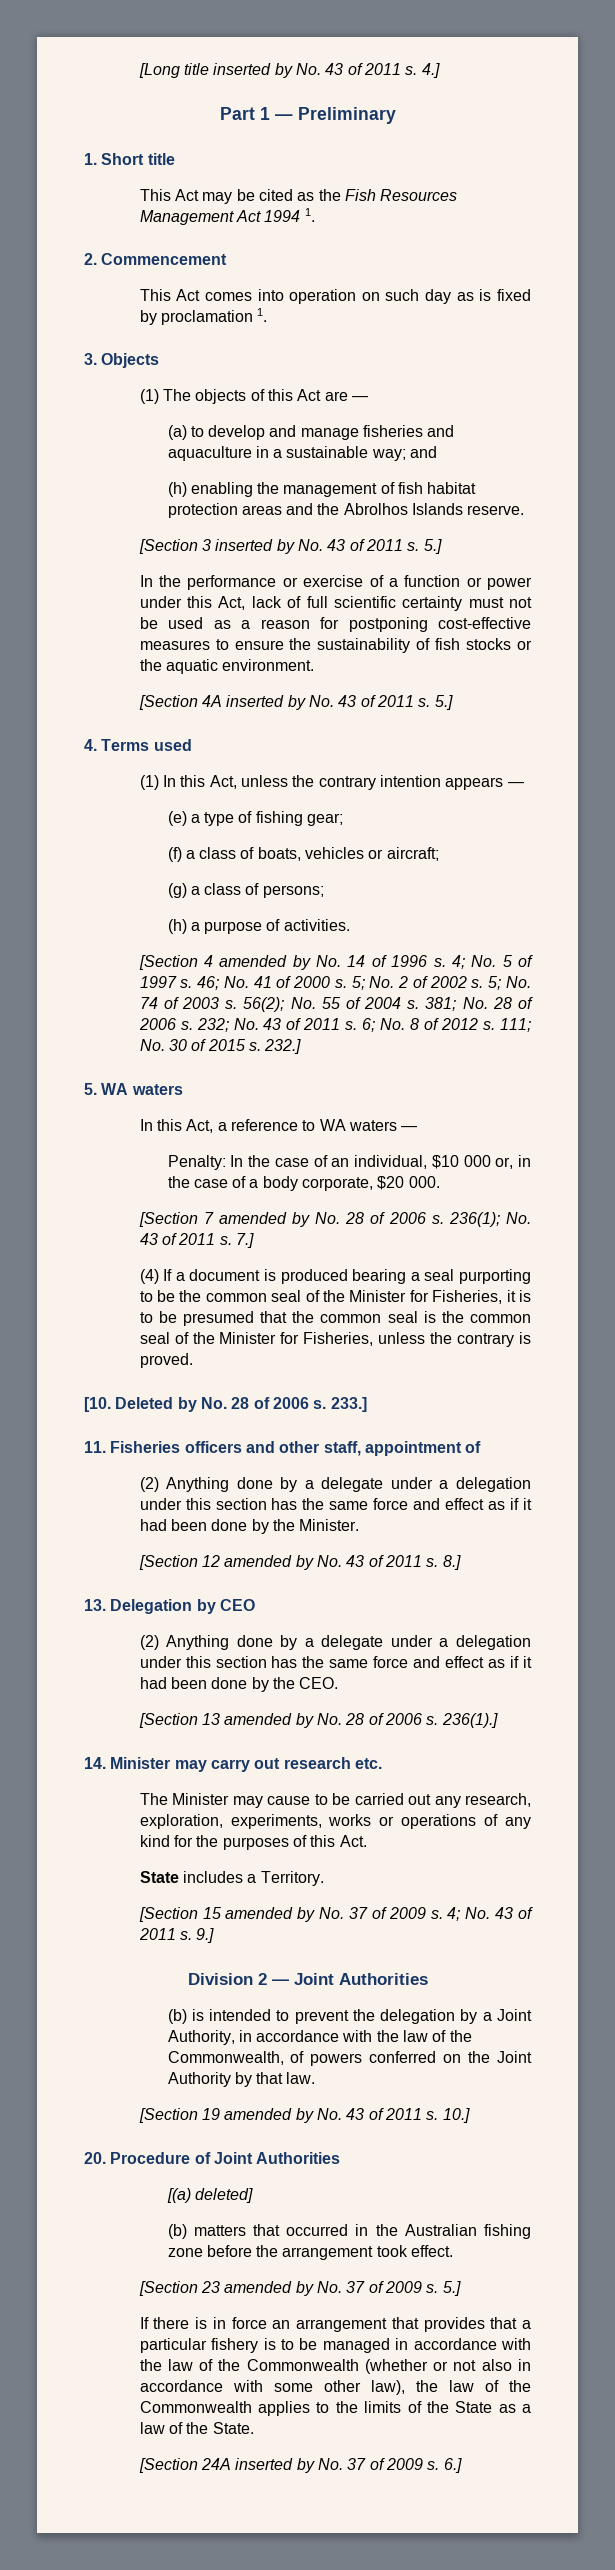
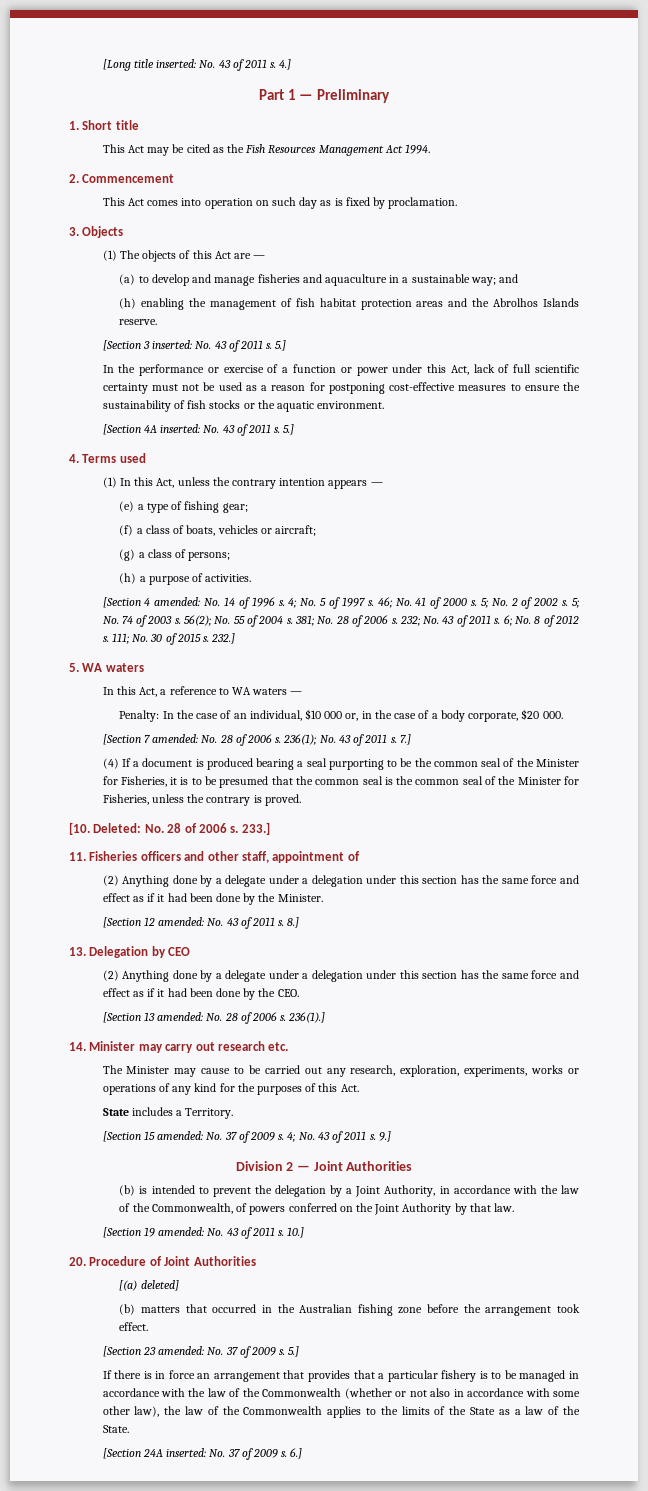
[213,63,293,78] inserted by -> [156,59,197,68] inserted:
[264,208,315,222] 1994 1. -> [405,144,431,154] 1994.
[160,308,268,325] proclamation 1. -> [388,197,458,209] proclamation.
[215,539,295,554] inserted by -> [152,340,193,349] inserted:
[226,695,306,710] inserted by -> [160,424,201,433] inserted:
[219,955,311,970] amended by -> [154,597,201,606] amended:
[218,1212,311,1227] amended by -> [152,734,199,743] amended:
[115,1397,197,1412] Deleted by -> [93,823,142,833] Deleted:
[224,1555,314,1570] amended by -> [158,917,205,926] amended:
[224,1713,314,1728] amended by -> [157,1012,204,1021] amended:
[225,1907,316,1922] amended by -> [157,1131,204,1140] amended:
[224,2108,314,2123] amended by -> [158,1227,205,1236] amended:
[224,2281,314,2296] amended by -> [158,1346,205,1355] amended:
[235,2458,315,2473] inserted by -> [166,1448,207,1457] inserted:

